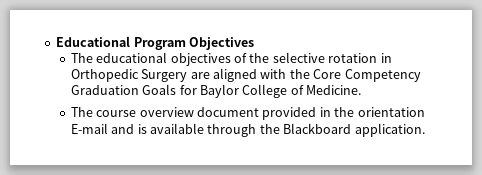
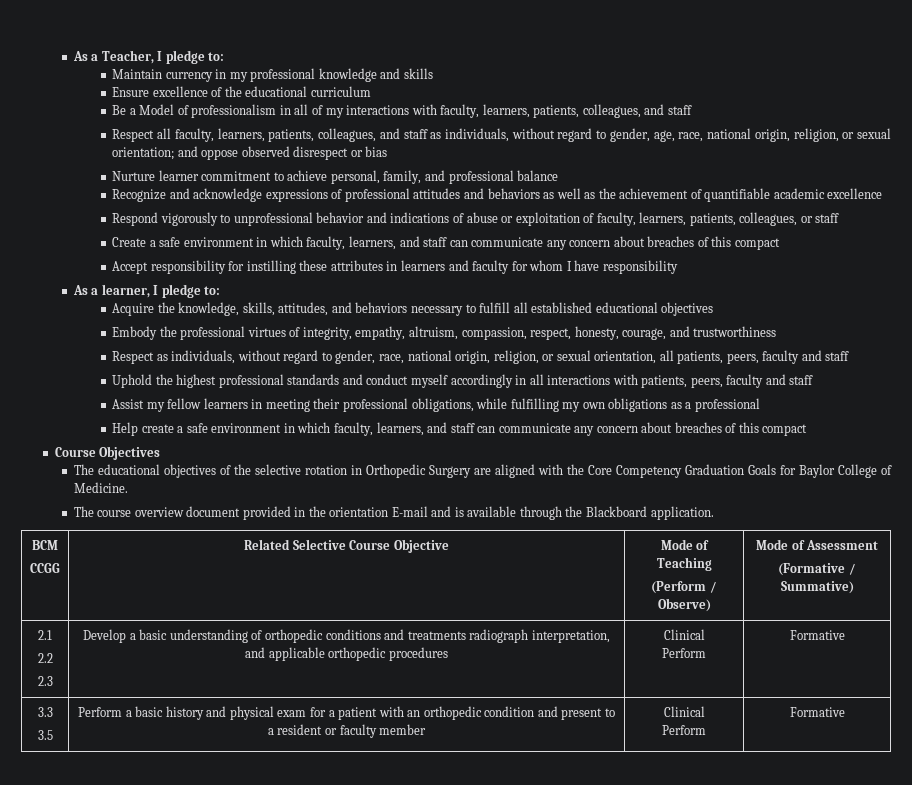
[56,36,186,50] Educational Program -> [72,50,225,64] [112,68,433,82] [112,86,371,97] [112,104,692,118] [112,128,892,142] [112,146,388,160] [112,170,559,184] [112,188,883,202] [112,212,840,226] [112,236,780,250] [112,260,678,274] [72,284,221,298] [112,302,714,316] [112,326,777,340] [112,350,850,364] [112,374,814,388] [112,398,760,412] [112,422,808,436] [54,447,96,457] As a Teacher, I pledge to: // Maintain currency in my professional knowledge and skills // Ensure excellence of the educational curriculum // Be a Model of professionalism in all of my interactions with faculty, learners, patients, colleagues, and staff // Respect all faculty, learners, patients, colleagues, and staff as individuals, without regard to gender, age, race, national origin, religion, or sexual orientation; and oppose observed disrespect or bias // Nurture learner commitment to achieve personal, family, and professional balance // Recognize and acknowledge expressions of professional attitudes and behaviors as well as the achievement of quantifiable academic excellence // Respond vigorously to unprofessional behavior and indications of abuse or exploitation of faculty, learners, patients, colleagues, or staff // Create a safe environment in which faculty, learners, and staff can communicate any concern about breaches of this compact // Accept responsibility for instilling these attributes in learners and faculty for whom I have responsibility // As a learner, I pledge to: // Acquire the knowledge, skills, attitudes, and behaviors necessary to fulfill all established educational objectives // Embody the professional virtues of integrity, empathy, altruism, compassion, respect, honesty, courage, and trustworthiness // Respect as individuals, without regard to gender, race, national origin, religion, or sexual orientation, all patients, peers, faculty and staff // Uphold the highest professional standards and conduct myself accordingly in all interactions with patients, peers, faculty and staff // Assist my fellow learners in meeting their professional obligations, while fulfilling my own obligations as a professional // Help create a safe environment in which faculty, learners, and staff can communicate any concern about breaches of this compact // Course
(425, 130) none -> [32,540,58,550] [30,563,60,573] [244,539,449,553] [660,539,710,550] [656,557,712,571] [651,581,717,594] [657,598,711,612] [756,539,878,550] [778,563,856,576] [780,581,854,594] [38,630,52,640] [37,653,53,663] [37,676,53,686] [83,629,610,643] [245,647,448,661] [663,629,705,640] [662,648,706,658] [789,630,845,640] [37,707,53,717] [37,730,53,740] [78,706,615,720] [267,724,427,738] [663,706,705,717] [662,725,706,735] [789,707,845,717] // BCM // CCGG | Related Selective Course Objective | Mode of Teaching // (Perform / Observe) | Mode of Assessment // (Formative / Summative) // 2.1 // 2.2 // 2.3 | Develop a basic understanding of orthopedic conditions and treatments radiograph interpretation, and applicable orthopedic procedures | Clinical // Perform | Formative // 3.3 // 3.5 | Perform a basic history and physical exam for a patient with an orthopedic condition and present to a resident or faculty member | Clinical // Perform | Formative

